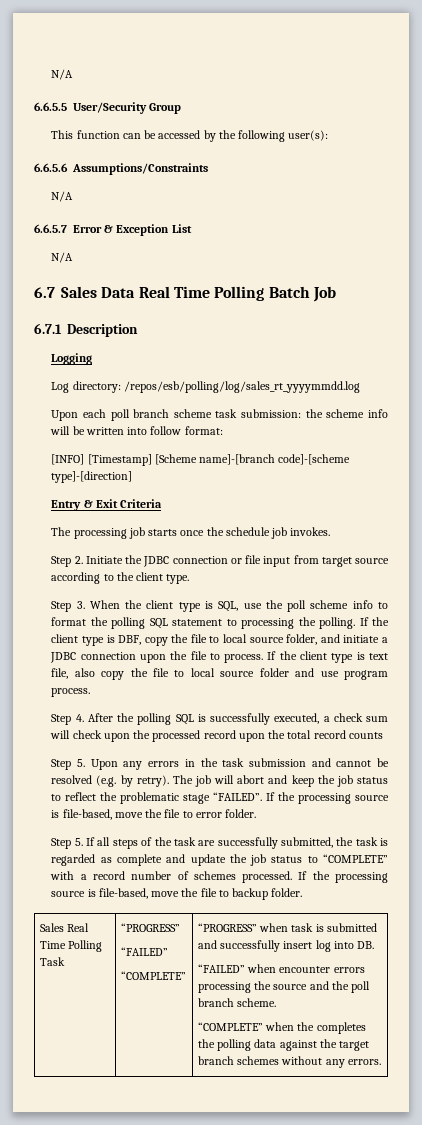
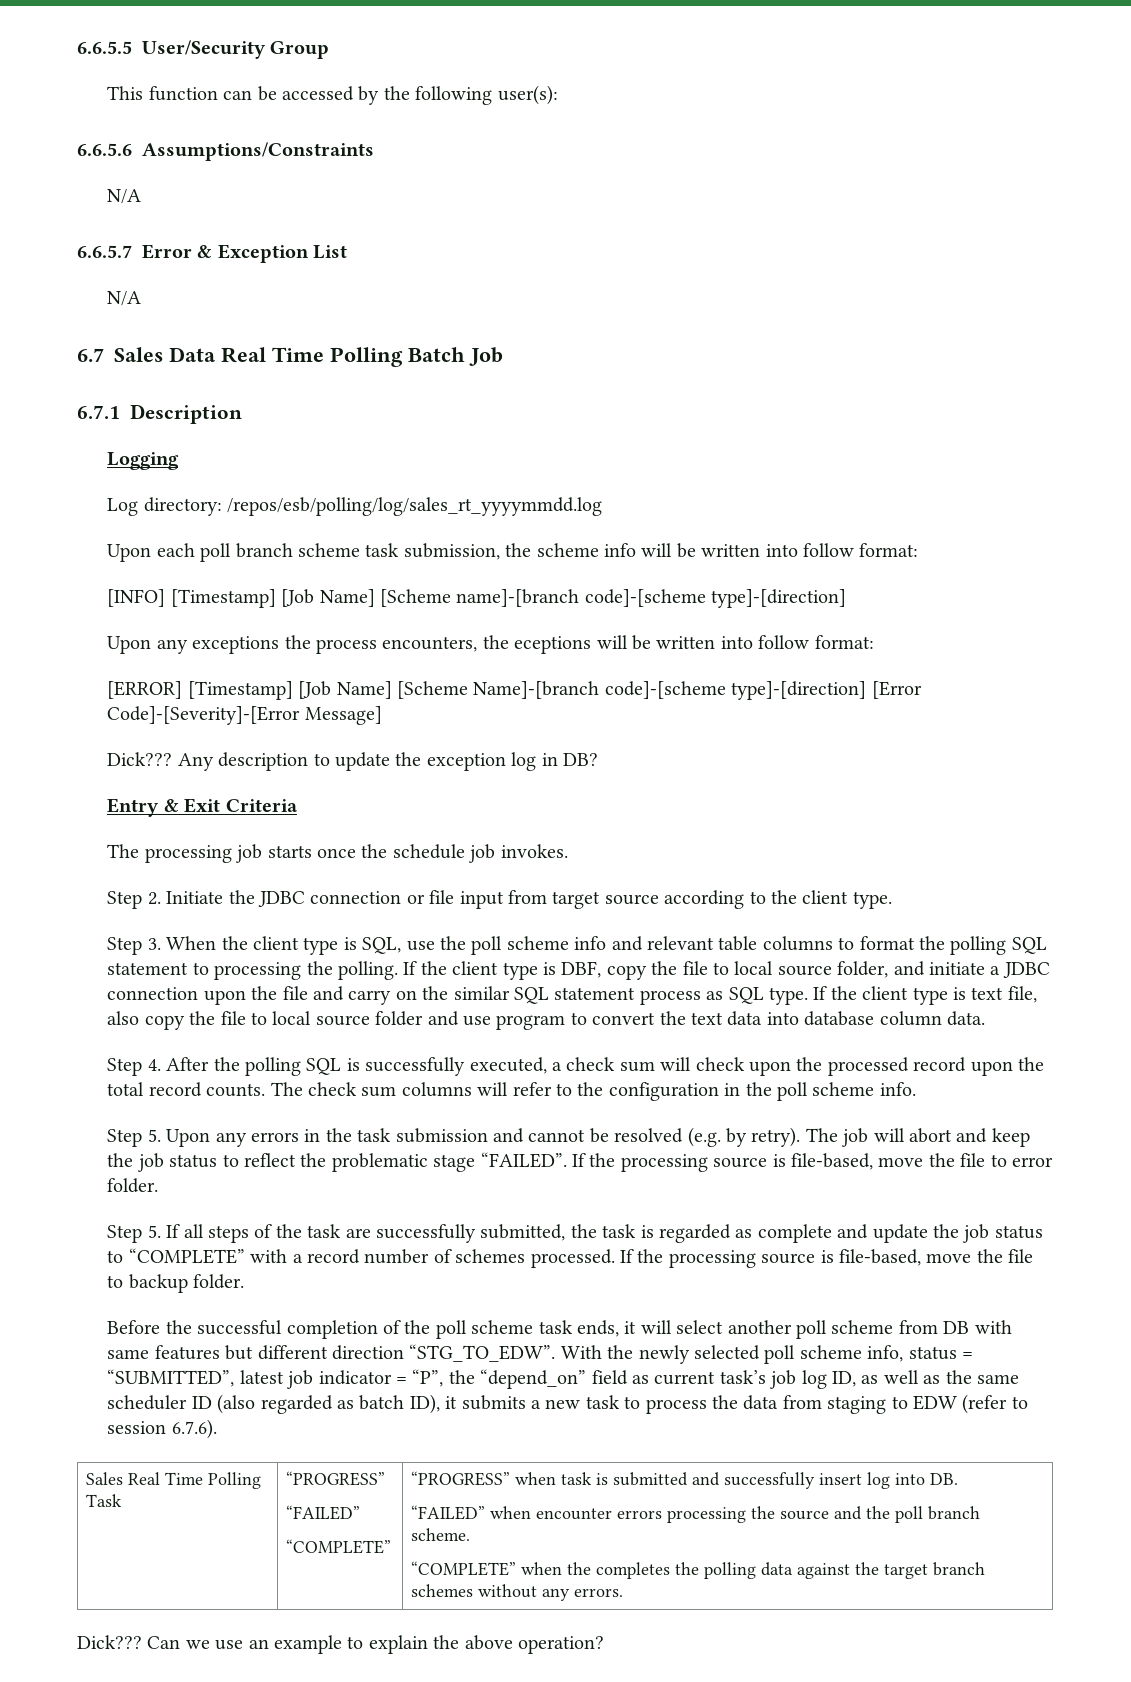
[51,69,74,80] N/A // -> (77, 47) none
[241,409,302,418] submission: -> [403,543,500,560] submission,
(152, 460) none -> [281,589,375,607] [Job Name]
(133, 477) none -> [107,635,874,654] [107,681,922,700] [107,706,382,725] [107,752,599,771] // Upon any exceptions the process encounters, the eceptions will be written into follow format: // [ERROR] [Timestamp] [Job Name] [Scheme Name]-[branch code]-[scheme type]-[direction] [Error Code]-[Severity]-[Error Message] // Dick??? Any description to update the exception log in DB?
(373, 604) none -> [611,936,833,951] and relevant table columns
[209,653,264,663] to process. -> [313,986,809,1005] and carry on the similar SQL statement process as SQL type.
[51,688,91,697] process. -> [570,1011,986,1026] to convert the text data into database column data.
[348,732,383,739] counts -> [206,1082,916,1101] counts. The check sum columns will refer to the configuration in the poll scheme info.
(303, 892) none -> [107,1320,1012,1339] [107,1344,974,1364] [107,1369,1020,1389] [107,1394,1028,1414] [107,1419,217,1439] // Before the successful completion of the poll scheme task ends, it will select another poll scheme from DB with same features but different direction “STG_TO_EDW”. With the newly selected poll scheme info, status = “SUBMITTED”, latest job indicator = “P”, the “depend_on” field as current task’s job log ID, as well as the same scheduler ID (also regarded as batch ID), it submits a new task to process the data from staging to EDW (refer to session 6.7.6).
(381, 1062) none -> [77,1635,604,1654] // Dick??? Can we use an example to explain the above operation?

